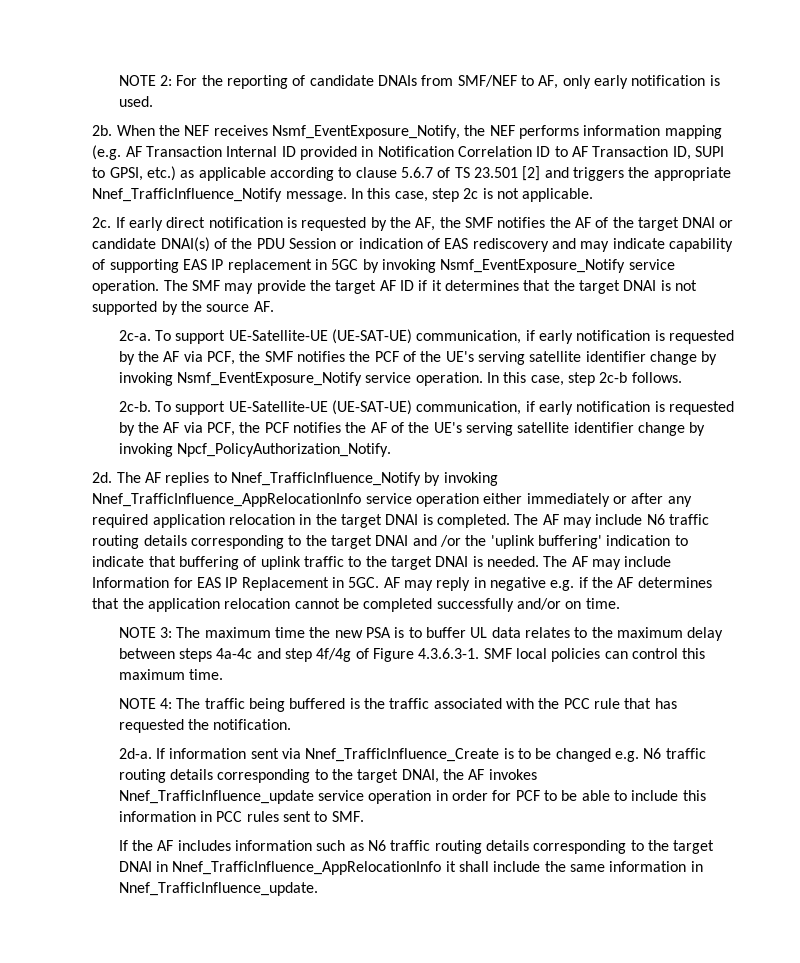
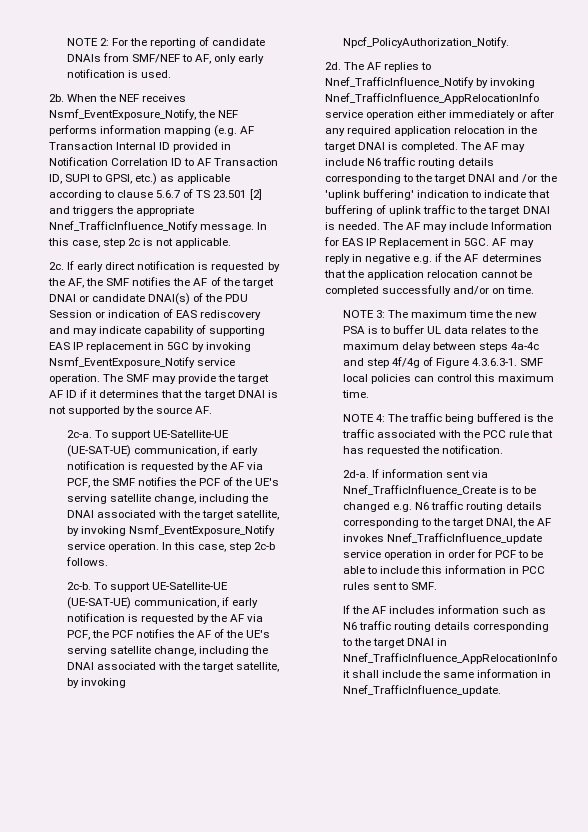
[585,351,697,365] identifier change -> [153,494,268,504] [66,510,280,520] change, including the DNAI associated with the target satellite,
[573,422,685,436] identifier change -> [153,646,268,656] [66,662,280,672] change, including the DNAI associated with the target satellite,

